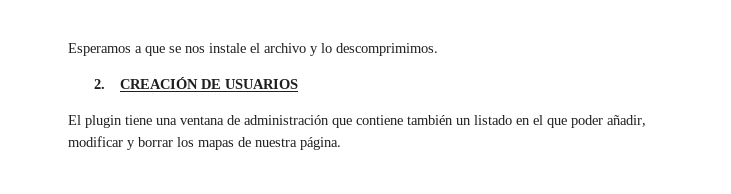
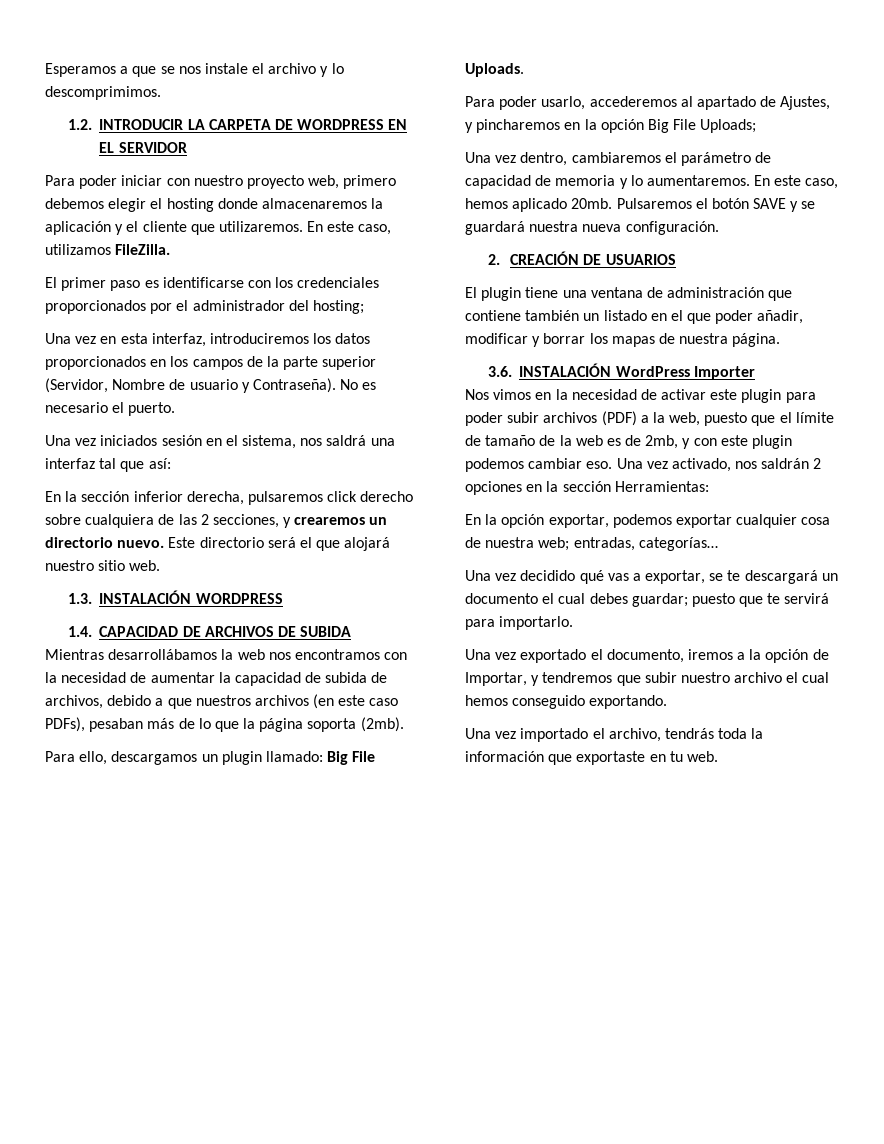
(438, 49) none -> [67,119,408,130] [99,142,187,153] [45,175,397,189] [45,198,384,212] [45,221,392,235] [45,244,171,255] [45,277,380,291] [45,300,364,314] [45,333,371,347] [45,356,377,370] [45,378,377,393] [45,402,176,416] [45,435,395,449] [45,458,171,472] [45,491,414,505] [45,514,388,528] [45,537,391,551] [45,560,161,571] [67,590,283,604] [67,626,352,637] [45,649,408,660] [45,672,388,686] [45,694,399,709] [45,717,404,732] [45,751,376,765] [465,63,524,77] [465,96,831,110] [465,119,757,133] [465,152,772,166] [465,175,839,189] [465,198,816,212] [465,221,719,235] // 1.2. INTRODUCIR LA CARPETA DE WORDPRESS EN EL SERVIDOR // Para poder iniciar con nuestro proyecto web, primero debemos elegir el hosting donde almacenaremos la aplicación y el cliente que utilizaremos. En este caso, utilizamos FileZilla. // El primer paso es identificarse con los credenciales proporcionados por el administrador del hosting; // Una vez en esta interfaz, introduciremos los datos proporcionados en los campos de la parte superior (Servidor, Nombre de usuario y Contraseña). No es necesario el puerto. // Una vez iniciados sesión en el sistema, nos saldrá una interfaz tal que así: // En la sección inferior derecha, pulsaremos click derecho sobre cualquiera de las 2 secciones, y crearemos un directorio nuevo. Este directorio será el que alojará nuestro sitio web. // 1.3. INSTALACIÓN WORDPRESS // 1.4. CAPACIDAD DE ARCHIVOS DE SUBIDA // Mientras desarrollábamos la web nos encontramos con la necesidad de aumentar la capacidad de subida de archivos, debido a que nuestros archivos (en este caso PDFs), pesaban más de lo que la página soporta (2mb). // Para ello, descargamos un plugin llamado: Big File Uploads. // Para poder usarlo, accederemos al apartado de Ajustes, y pincharemos en la opción Big File Uploads; // Una vez dentro, cambiaremos el parámetro de capacidad de memoria y lo aumentaremos. En este caso, hemos aplicado 20mb. Pulsaremos el botón SAVE y se guardará nuestra nueva configuración.
(341, 143) none -> [487,363,755,380] [465,389,816,403] [465,411,834,426] [465,435,793,449] [465,458,822,472] [465,481,709,495] [465,514,831,528] [465,537,718,551] [465,570,838,584] [465,593,830,607] [465,616,574,630] [465,649,829,663] [465,672,830,686] [465,695,668,709] [465,728,764,742] [465,751,718,765] // 3.6. INSTALACIÓN WordPress Importer // Nos vimos en la necesidad de activar este plugin para poder subir archivos (PDF) a la web, puesto que el límite de tamaño de la web es de 2mb, y con este plugin podemos cambiar eso. Una vez activado, nos saldrán 2 opciones en la sección Herramientas: // En la opción exportar, podemos exportar cualquier cosa de nuestra web; entradas, categorías… // Una vez decidido qué vas a exportar, se te descargará un documento el cual debes guardar; puesto que te servirá para importarlo. // Una vez exportado el documento, iremos a la opción de Importar, y tendremos que subir nuestro archivo el cual hemos conseguido exportando. // Una vez importado el archivo, tendrás toda la información que exportaste en tu web.

